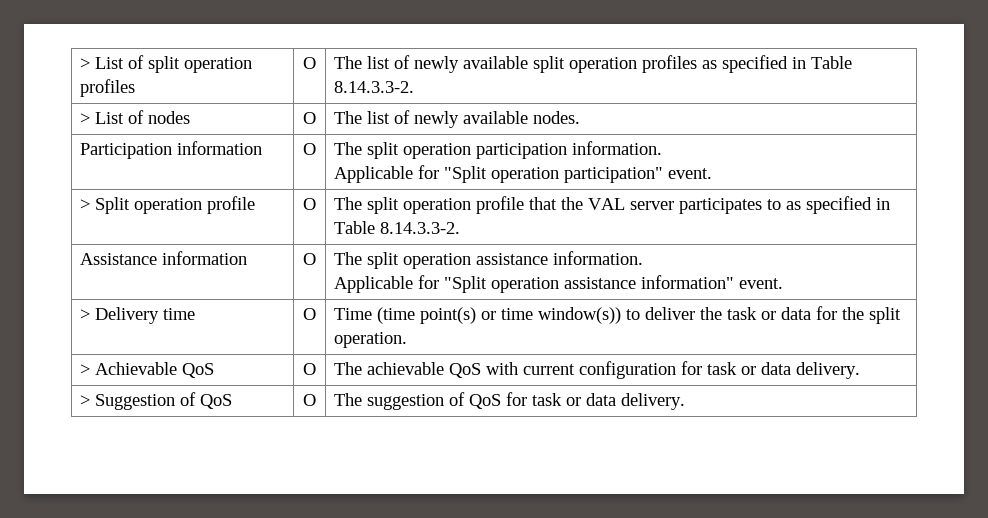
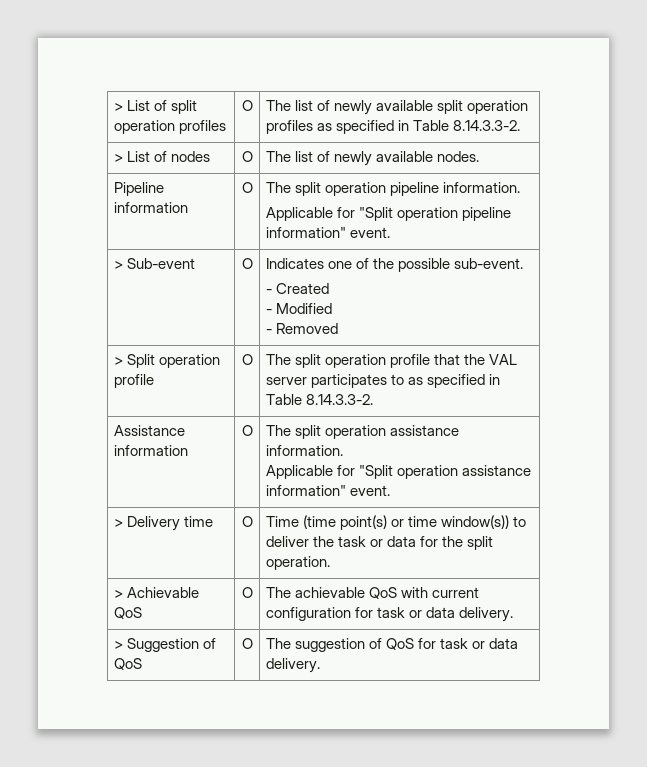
[79,141,262,159] [303,143,316,155] [333,141,662,159] [333,165,712,183] Participation information | O | The split operation participation information. // Applicable for "Split operation participation" event. -> [113,182,164,196] [113,202,188,213] [241,182,253,193] [265,182,520,196] [265,207,511,221] [265,227,390,238] [113,258,195,269] [241,258,253,269] [265,258,524,272] [265,283,329,294] [265,303,332,314] [265,323,338,334] Pipeline information | O | The split operation pipeline information. // Applicable for "Split operation pipeline information" event. // > Sub-event | O | Indicates one of the possible sub-event. // - Created // - Modified // - Removed

